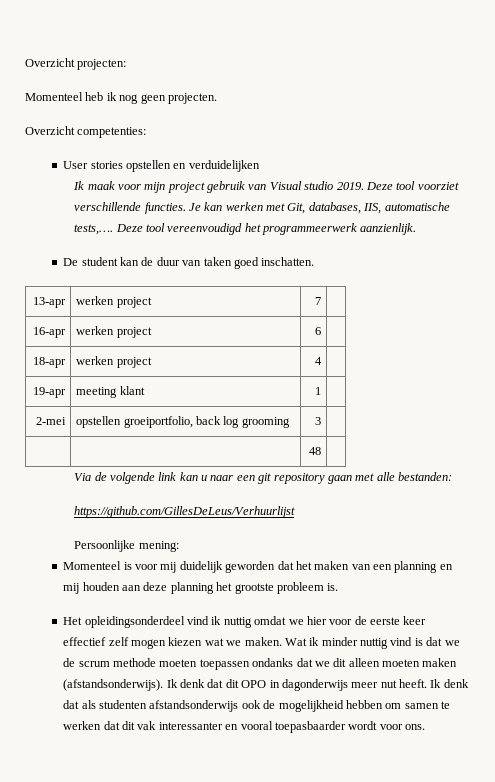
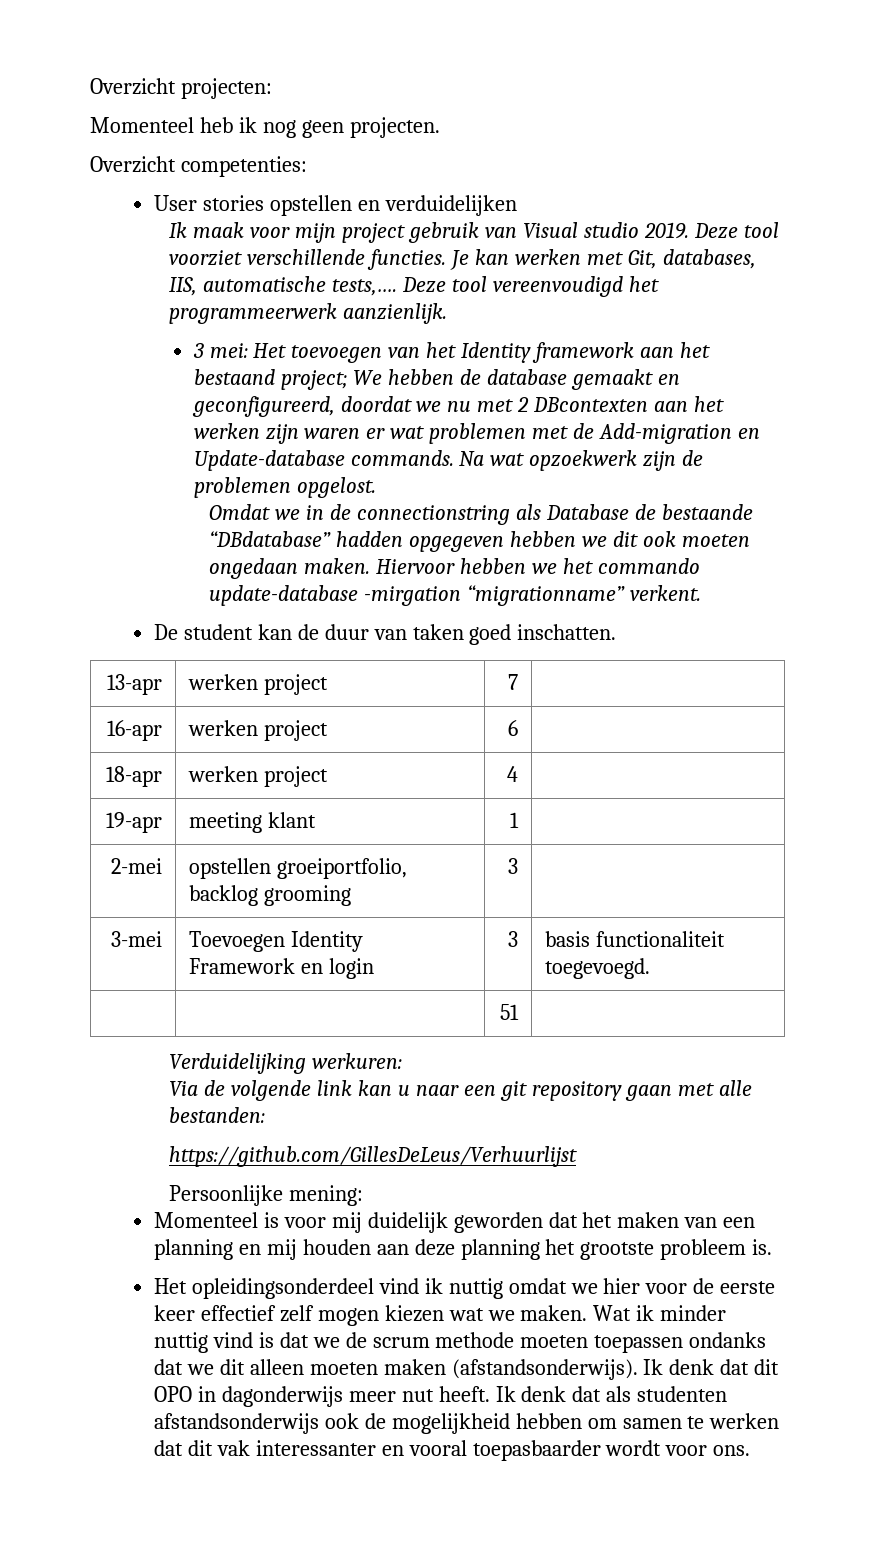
(417, 229) none -> [192,342,711,363] [193,369,681,390] [191,396,725,417] [193,423,761,444] [193,450,704,471] [193,477,376,498] [209,504,753,525] [209,531,750,552] [209,558,700,579] [209,585,701,606] // 3 mei: Het toevoegen van het Identity framework aan het bestaand project; We hebben de database gemaakt en geconfigureerd, doordat we nu met 2 DBcontexten aan het werken zijn waren er wat problemen met de Add-migration en Update-database commands. Na wat opzoekwerk zijn de problemen opgelost. // Omdat we in de connectionstring als Database de bestaande “DBdatabase” hadden opgegeven hebben we dit ook moeten ongedaan maken. Hiervoor hebben we het commando update-database -mirgation “migrationname” verkent.
[196,416,240,428] back log -> [189,885,259,906] backlog
[308,447,321,455] | | 48 | -> [110,931,162,947] [189,931,364,952] [189,958,375,979] [507,931,518,947] [545,931,726,947] [545,958,651,979] [499,1004,519,1020] [169,1053,403,1074] 3-mei | Toevoegen Identity Framework en login | 3 | basis functionaliteit toegevoegd. // | | 51 | // Verduidelijking werkuren:

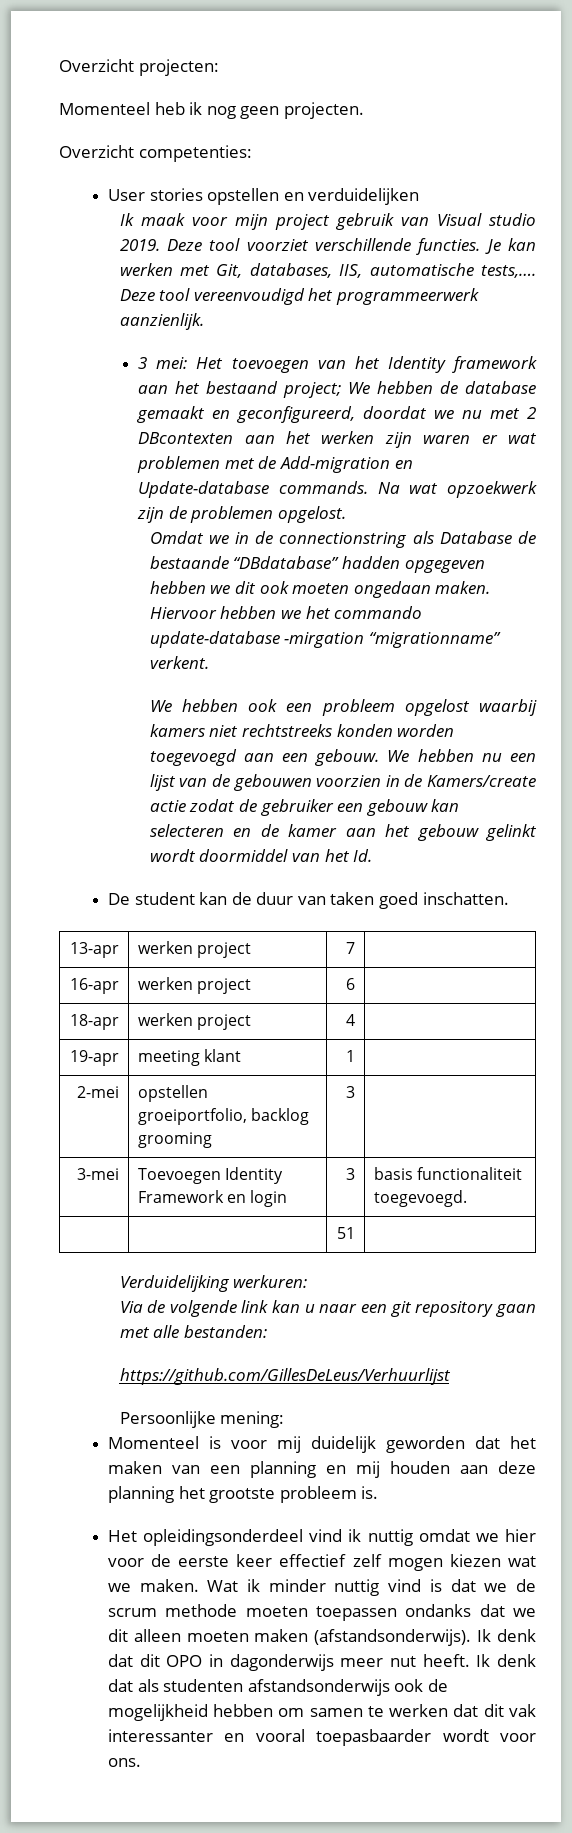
(701, 593) none -> [149,699,537,716] [149,724,455,737] [149,749,536,766] [149,774,536,791] [149,799,460,816] [149,824,537,841] [149,849,373,862] // We hebben ook een probleem opgelost waarbij kamers niet rechtstreeks konden worden toegevoegd aan een gebouw. We hebben nu een lijst van de gebouwen voorzien in de Kamers/create actie zodat de gebruiker een gebouw kan selecteren en de kamer aan het gebouw gelinkt wordt doormiddel van het Id.

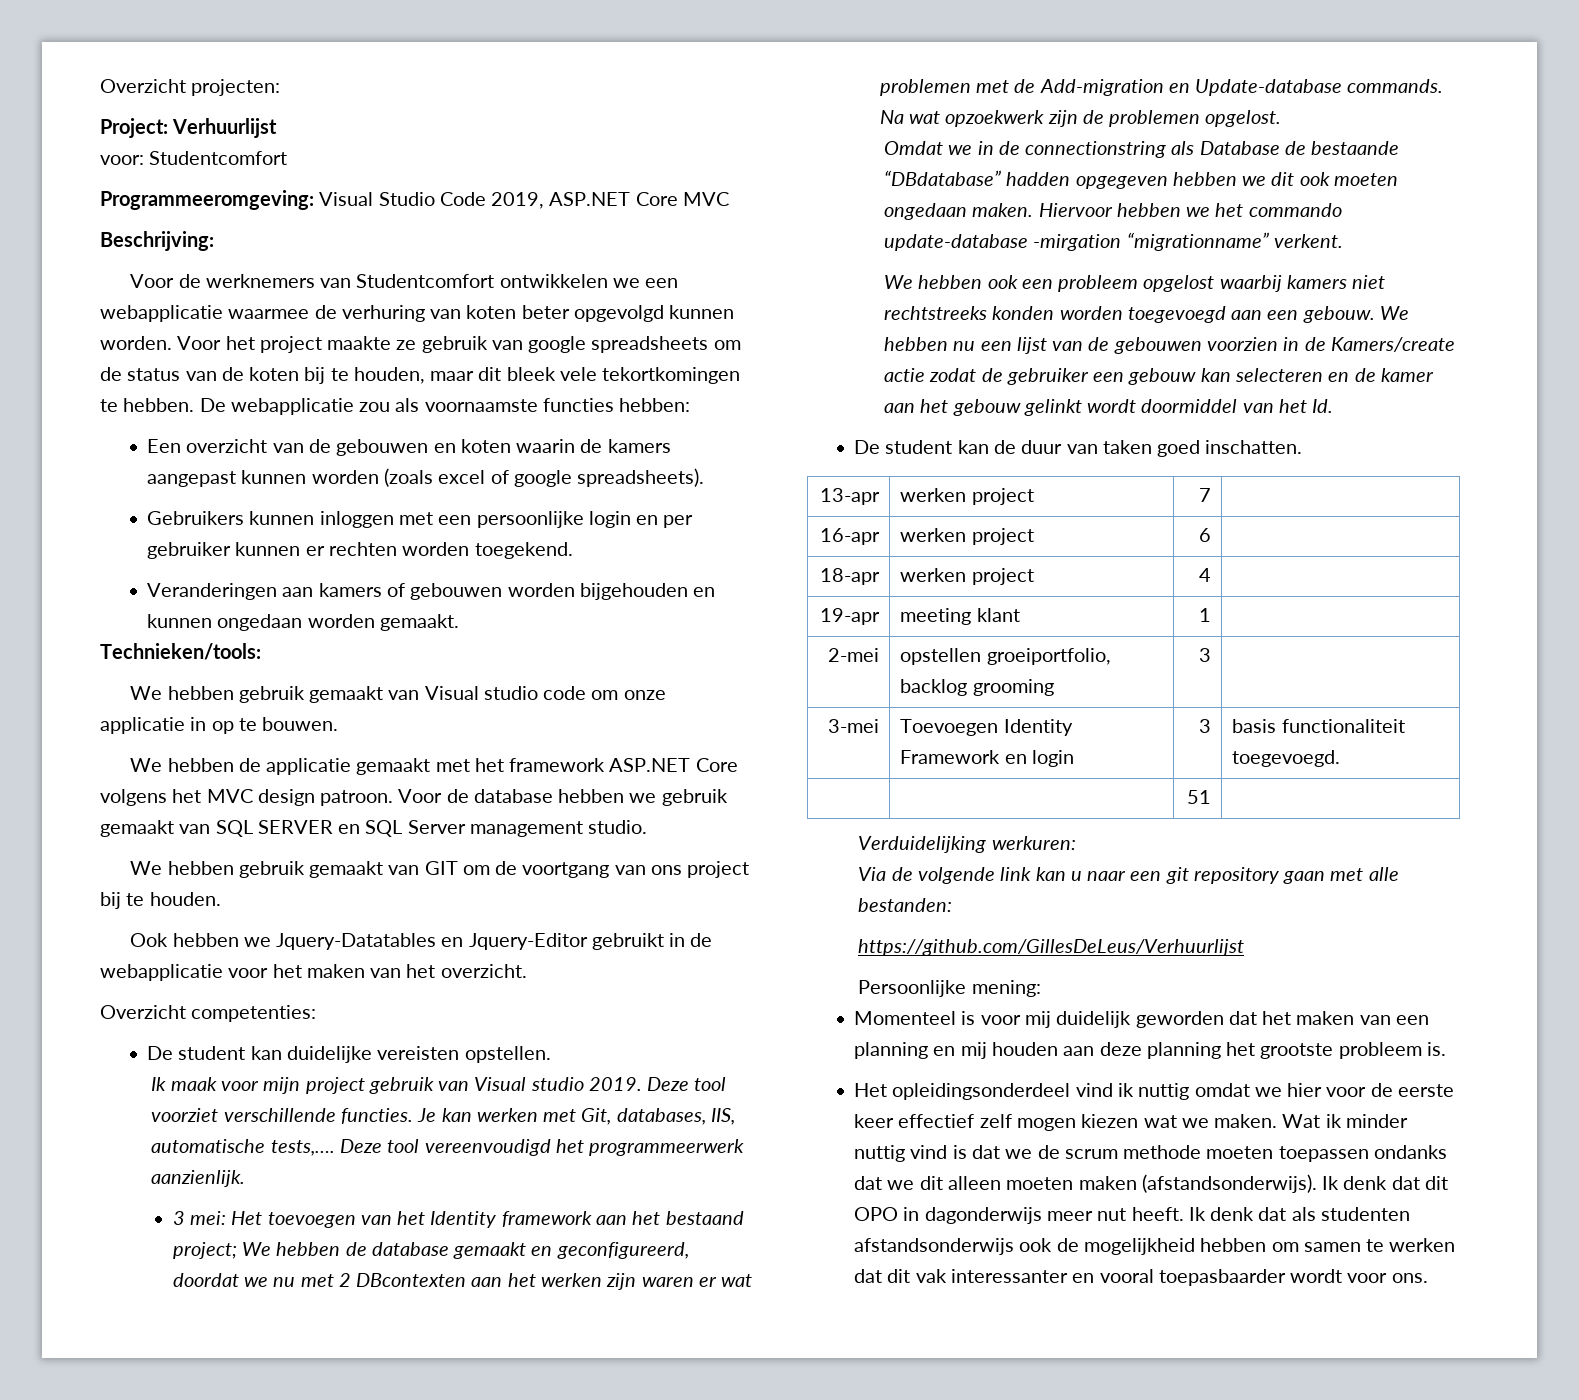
[59,102,364,119] [59,145,252,162] [107,188,420,205] Momenteel heb ik nog geen projecten. // Overzicht competenties: // User stories opstellen en verduidelijken -> [100,118,278,138] [100,151,288,165] [100,190,729,210] [100,231,214,251] [130,274,679,288] [100,305,735,322] [100,336,741,353] [100,367,741,384] [100,398,691,415] [147,439,671,456] [147,468,705,487] [147,511,694,528] [147,542,573,559] [147,583,716,600] [147,614,459,631] [100,643,261,660] [130,686,666,703] [100,717,339,734] [130,758,738,775] [100,789,728,806] [100,820,648,837] [130,861,750,878] [100,892,221,909] [130,933,713,950] [100,964,527,981] [100,1005,317,1022] [147,1046,551,1063] Project: Verhuurlijst // voor: Studentcomfort // Programmeeromgeving: Visual Studio Code 2019, ASP.NET Core MVC // Beschrijving: // Voor de werknemers van Studentcomfort ontwikkelen we een webapplicatie waarmee de verhuring van koten beter opgevolgd kunnen worden. Voor het project maakte ze gebruik van google spreadsheets om de status van de koten bij te houden, maar dit bleek vele tekortkomingen te hebben. De webapplicatie zou als voornaamste functies hebben: // Een overzicht van de gebouwen en koten waarin de kamers aangepast kunnen worden (zoals excel of google spreadsheets). // Gebruikers kunnen inloggen met een persoonlijke login en per gebruiker kunnen er rechten worden toegekend. // Veranderingen aan kamers of gebouwen worden bijgehouden en kunnen ongedaan worden gemaakt. // Technieken/tools: // We hebben gebruik gemaakt van Visual studio code om onze applicatie in op te bouwen. // We hebben de applicatie gemaakt met het framework ASP.NET Core volgens het MVC design patroon. Voor de database hebben we gebruik gemaakt van SQL SERVER en SQL Server management studio. // We hebben gebruik gemaakt van GIT om de voortgang van ons project bij te houden. // Ook hebben we Jquery-Datatables en Jquery-Editor gebruikt in de webapplicatie voor het maken van het overzicht. // Overzicht competenties: // De student kan duidelijke vereisten opstellen.

